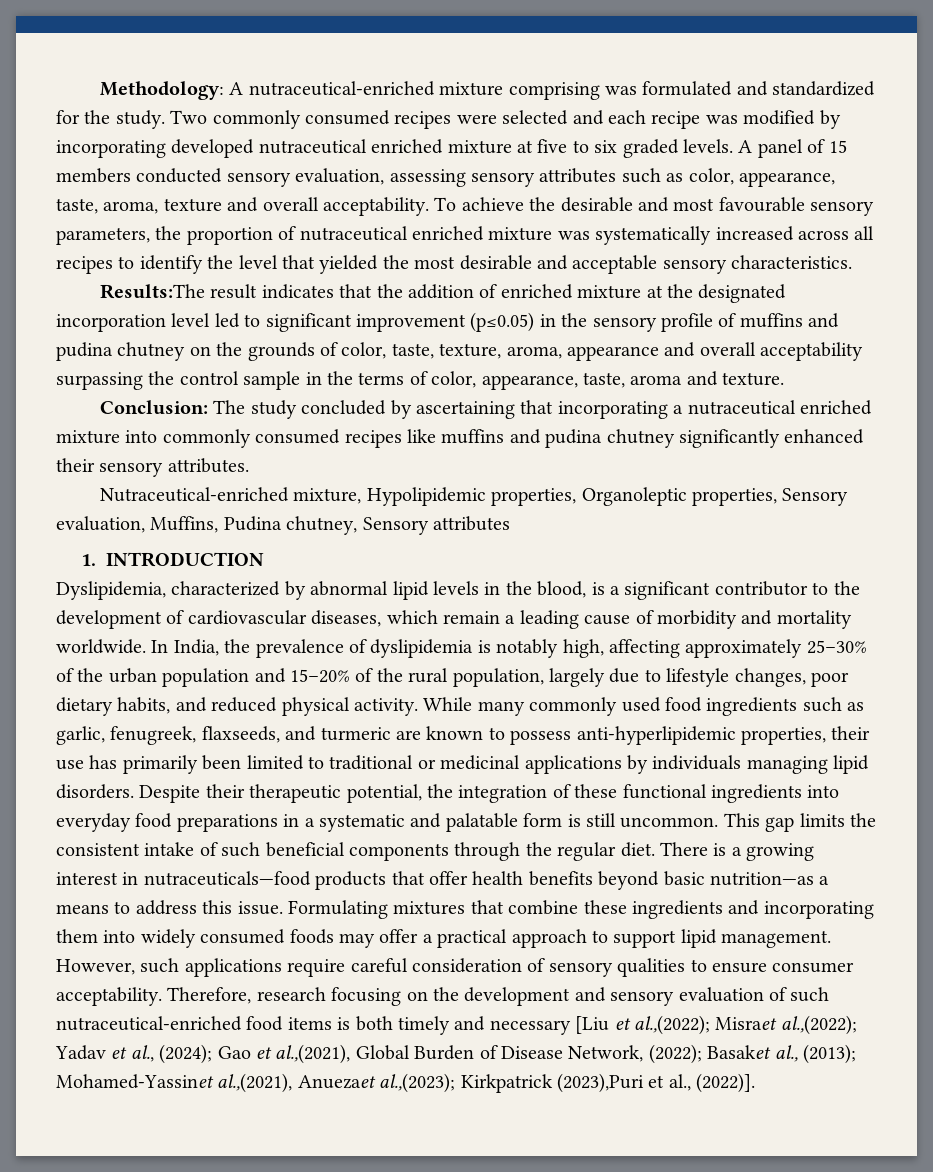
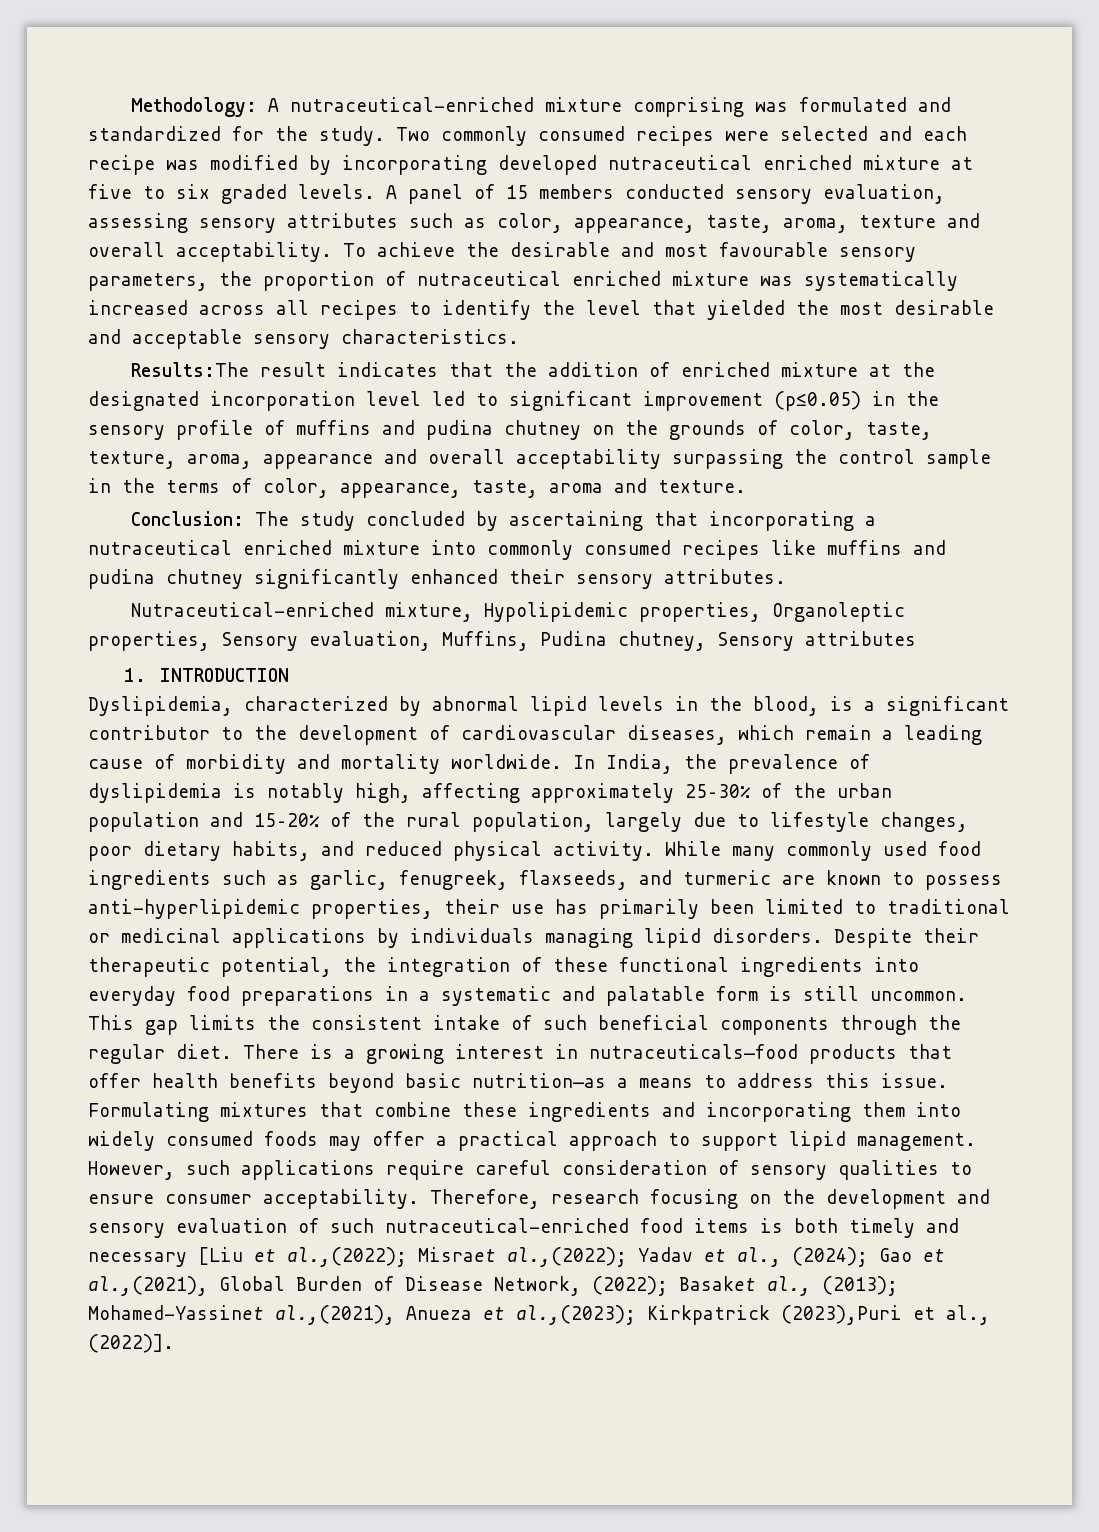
[297,1075,376,1089] Anuezaet -> [406,1306,505,1320] Anueza et

